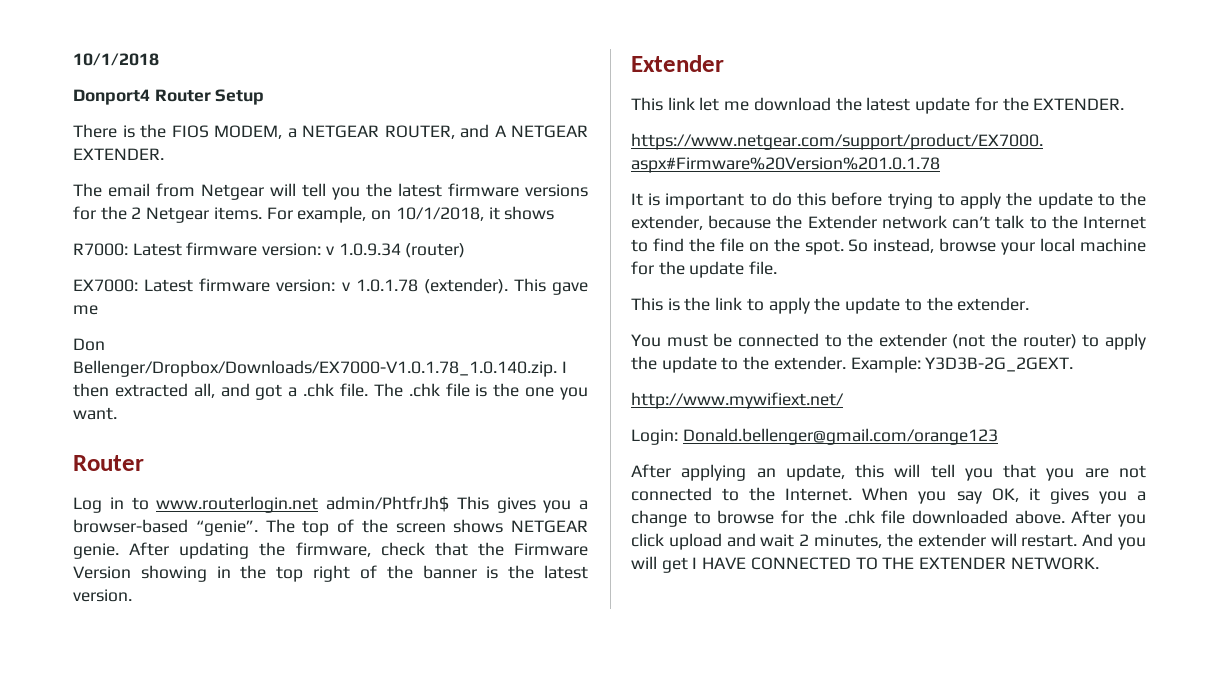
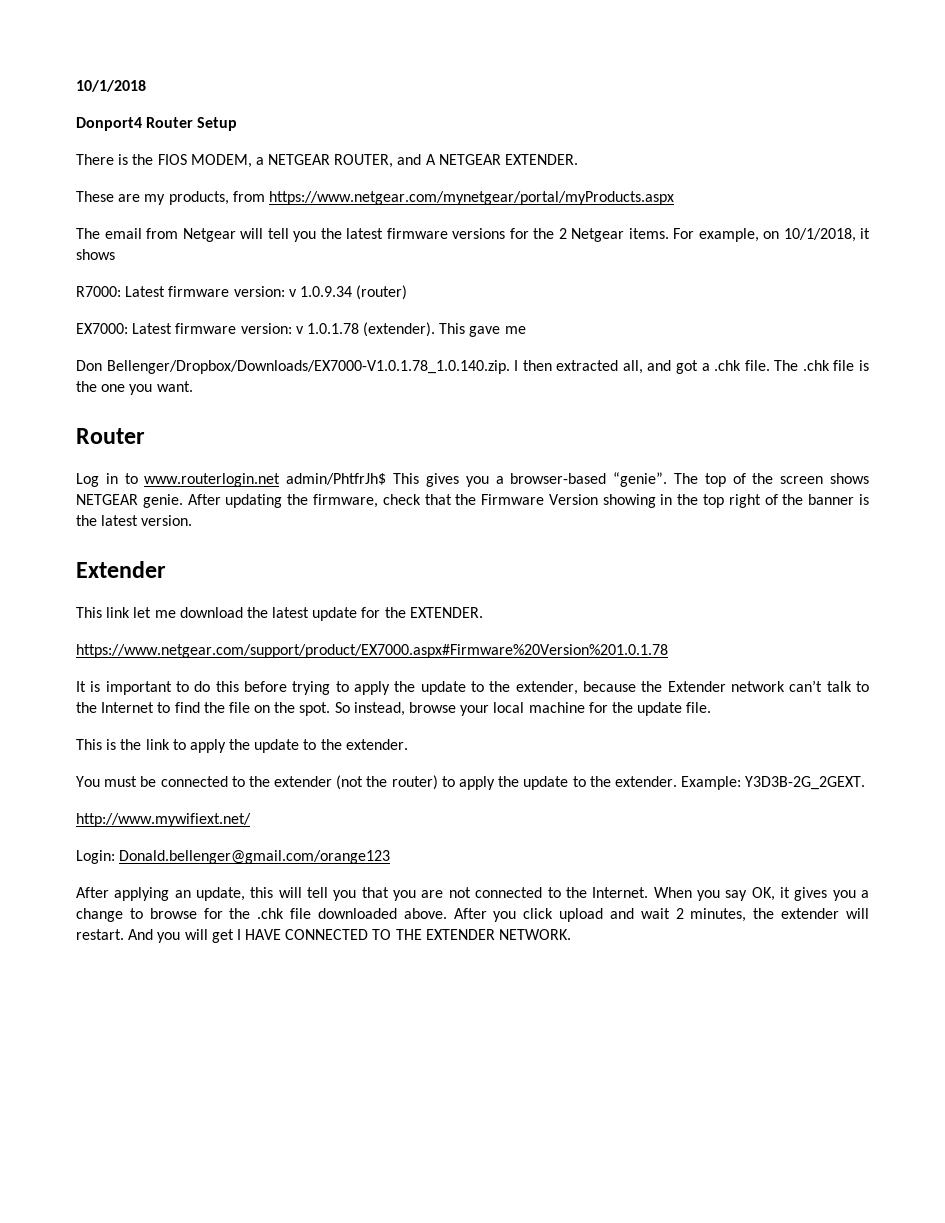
(164, 154) none -> [76,191,674,205] // These are my products, from https://www.netgear.com/mynetgear/portal/myProducts.aspx

